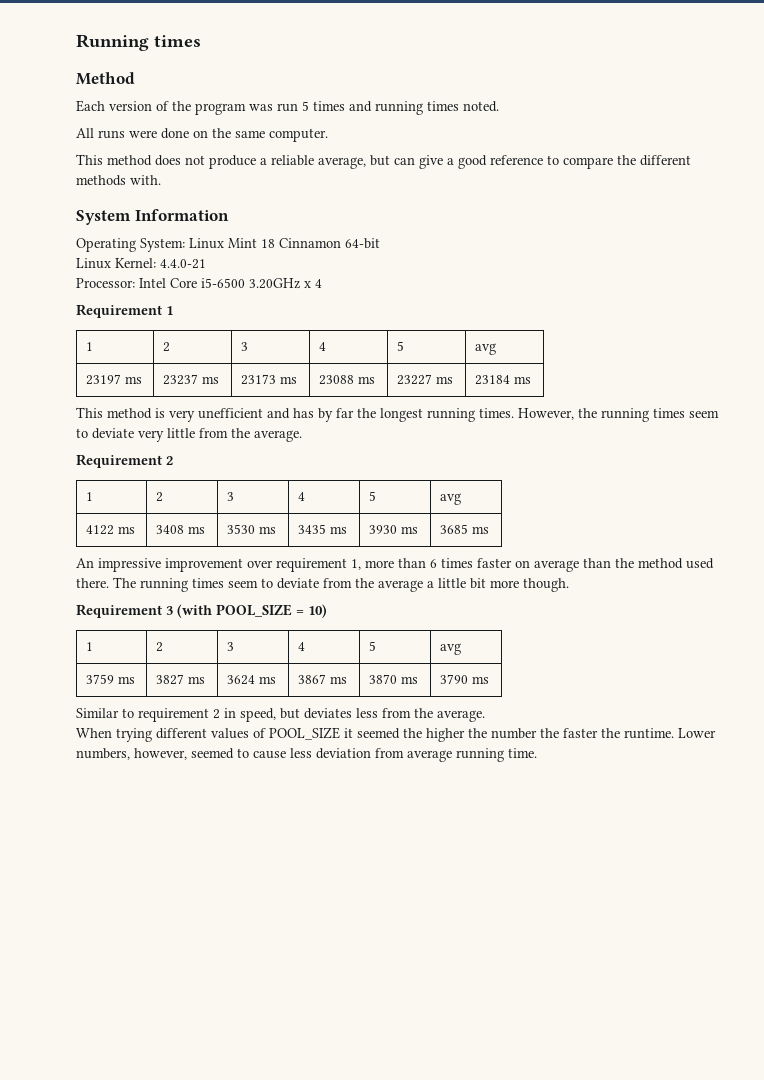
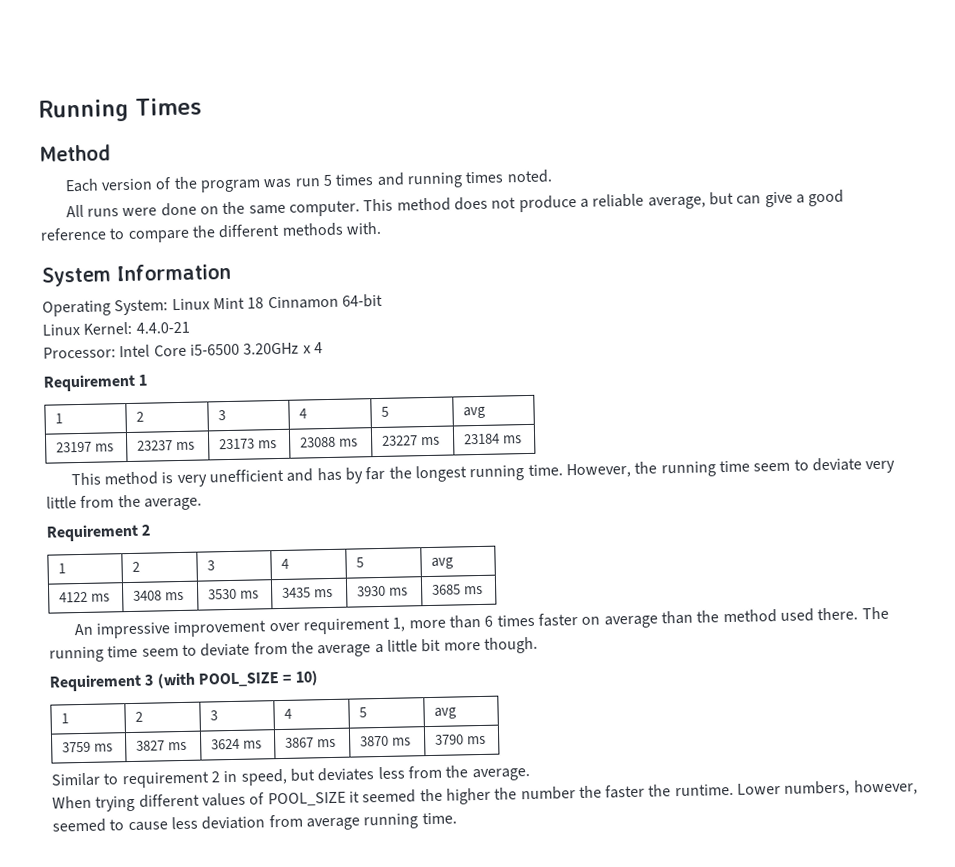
[154,35,201,47] times -> [135,97,202,116] Times
(328, 135) // -> (361, 208) none
[479,408,514,418] times. -> [527,464,563,476] time.
[653,408,685,418] times -> [718,460,750,473] time
[192,578,224,588] times -> [107,645,139,658] time

